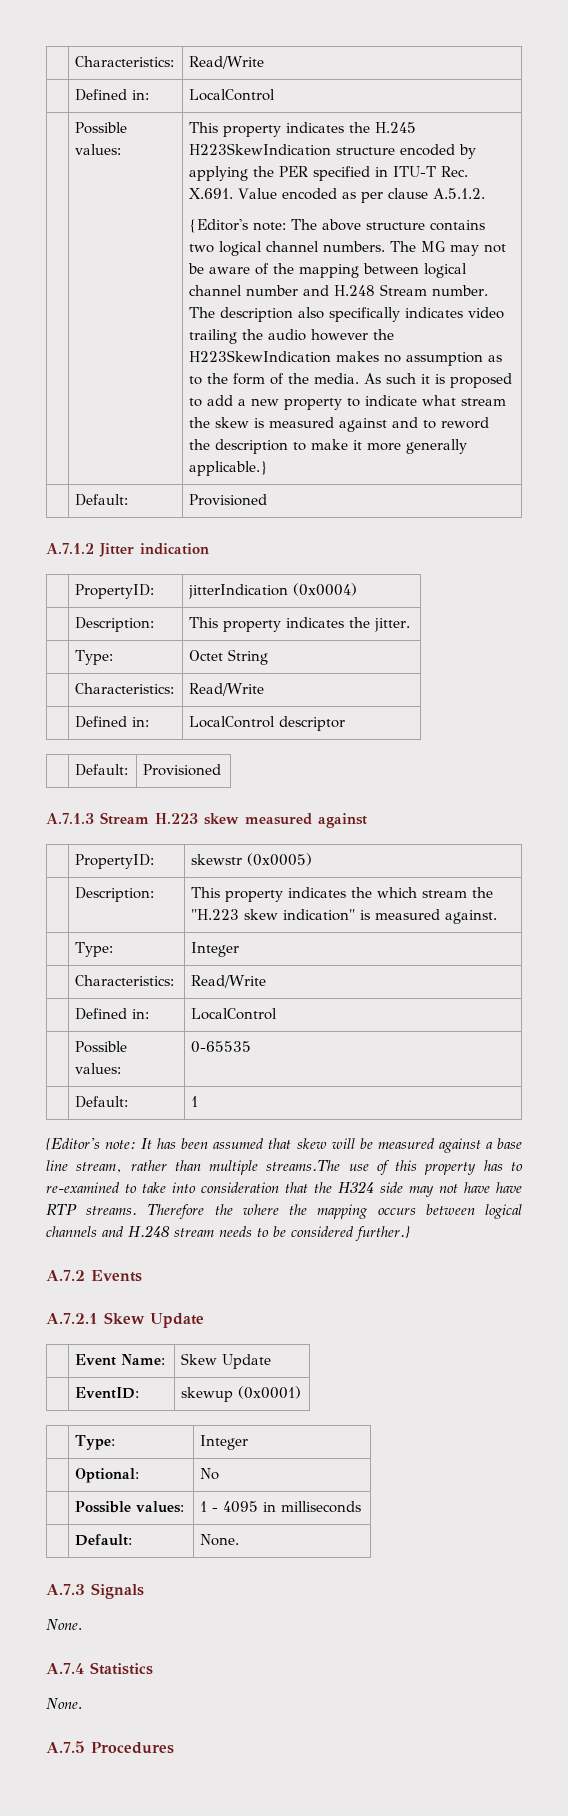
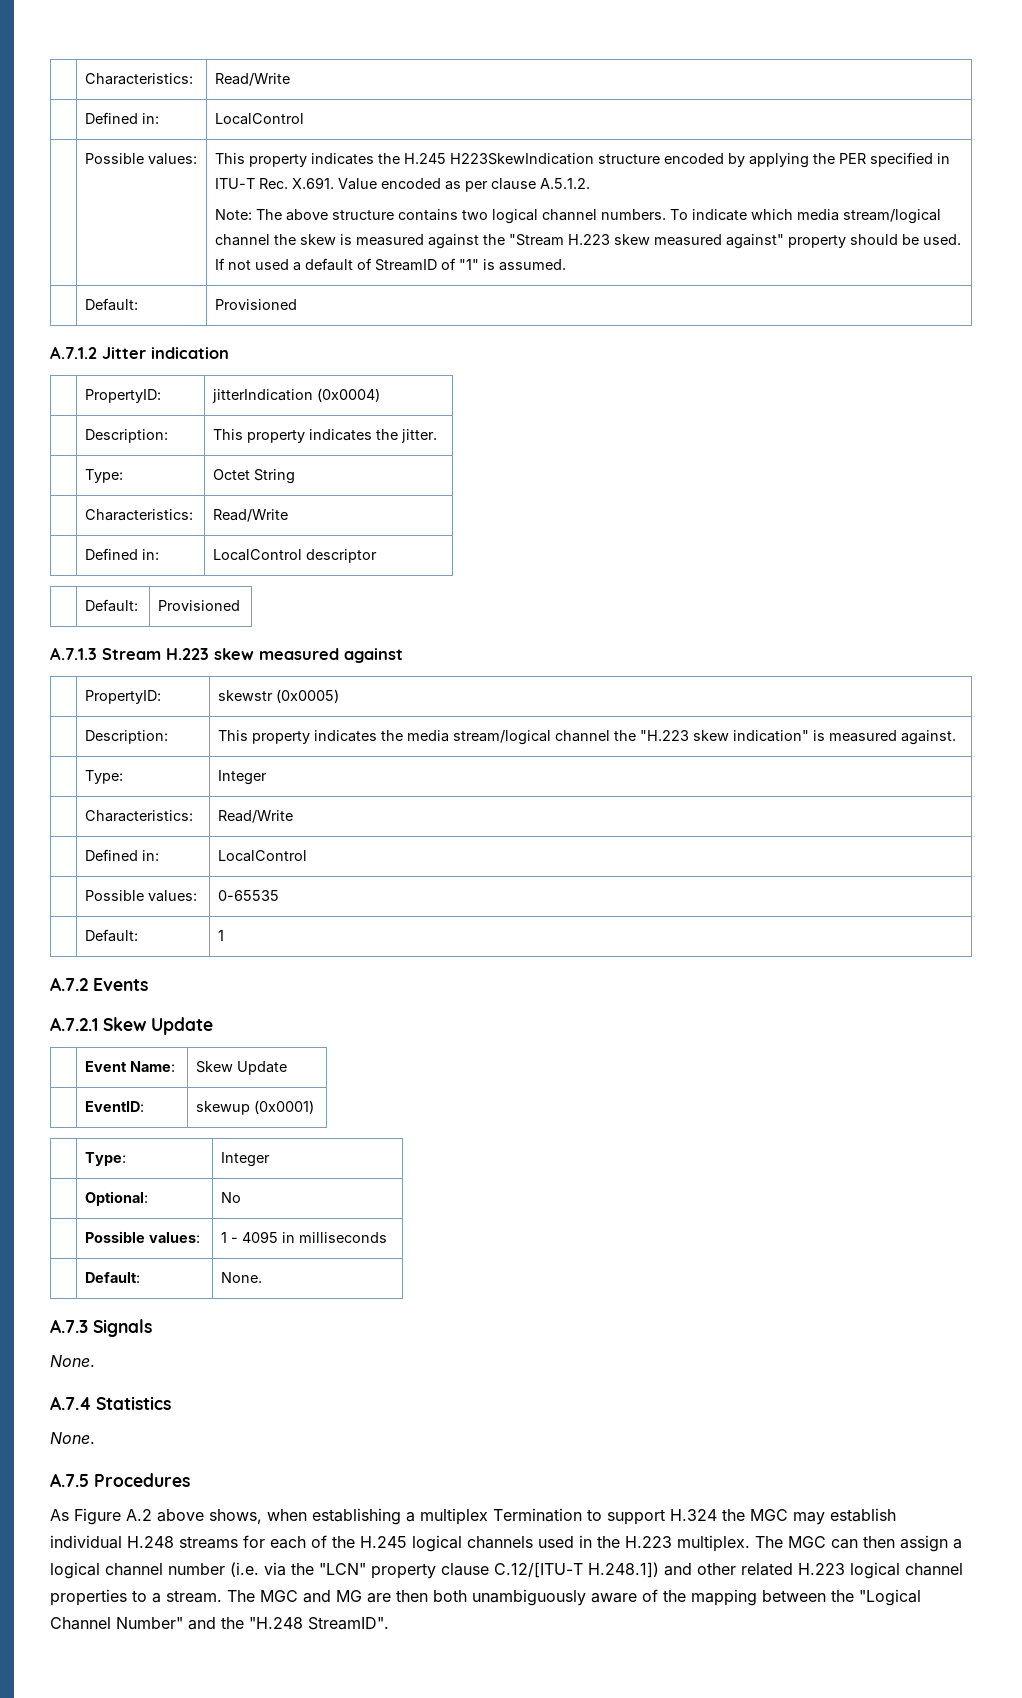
[189,219,287,233] {Editor's note: -> [215,209,253,220] Note:
[390,241,507,256] [188,263,468,278] [189,284,489,296] [189,307,505,322] [189,329,395,344] [189,350,503,366] [189,373,513,388] [189,395,507,410] The MG may not be aware of the mapping between logical channel number and H.248 Stream number. The description also specifically indicates video trailing the audio however the H223SkewIndication makes no assumption as to the form of the media. As such it is proposed to add a new property to indicate what stream -> [670,209,942,224] [215,234,271,246] To indicate which media stream/logical channel
[392,417,490,429] [189,439,468,454] [189,461,269,476] and to reword the description to make it more generally applicable.} -> [483,234,962,249] [215,258,567,271] the "Stream H.223 skew measured against" property should be used. If not used a default of StreamID of "1" is assumed.
[377,887,468,898] which stream -> [407,730,611,745] media stream/logical channel
[46,1138,522,1153] [46,1160,523,1175] [46,1181,522,1197] [46,1204,522,1219] [46,1225,410,1241] // {Editor's note: It has been assumed that skew will be measured against a base line stream, rather than multiple streams.The use of this property has to re-examined to take into consideration that the H324 side may not have have RTP streams. Therefore the where the mapping occurs between logical channels and H.248 stream needs to be considered further.} -> (225, 935) none
(174, 1748) none -> [50,1508,896,1525] [50,1535,962,1552] [50,1562,963,1579] [50,1589,921,1606] [50,1617,389,1630] // As Figure A.2 above shows, when establishing a multiplex Termination to support H.324 the MGC may establish individual H.248 streams for each of the H.245 logical channels used in the H.223 multiplex. The MGC can then assign a logical channel number (i.e. via the "LCN" property clause C.12/[ITU-T H.248.1]) and other related H.223 logical channel properties to a stream. The MGC and MG are then both unambiguously aware of the mapping between the "Logical Channel Number" and the "H.248 StreamID".

